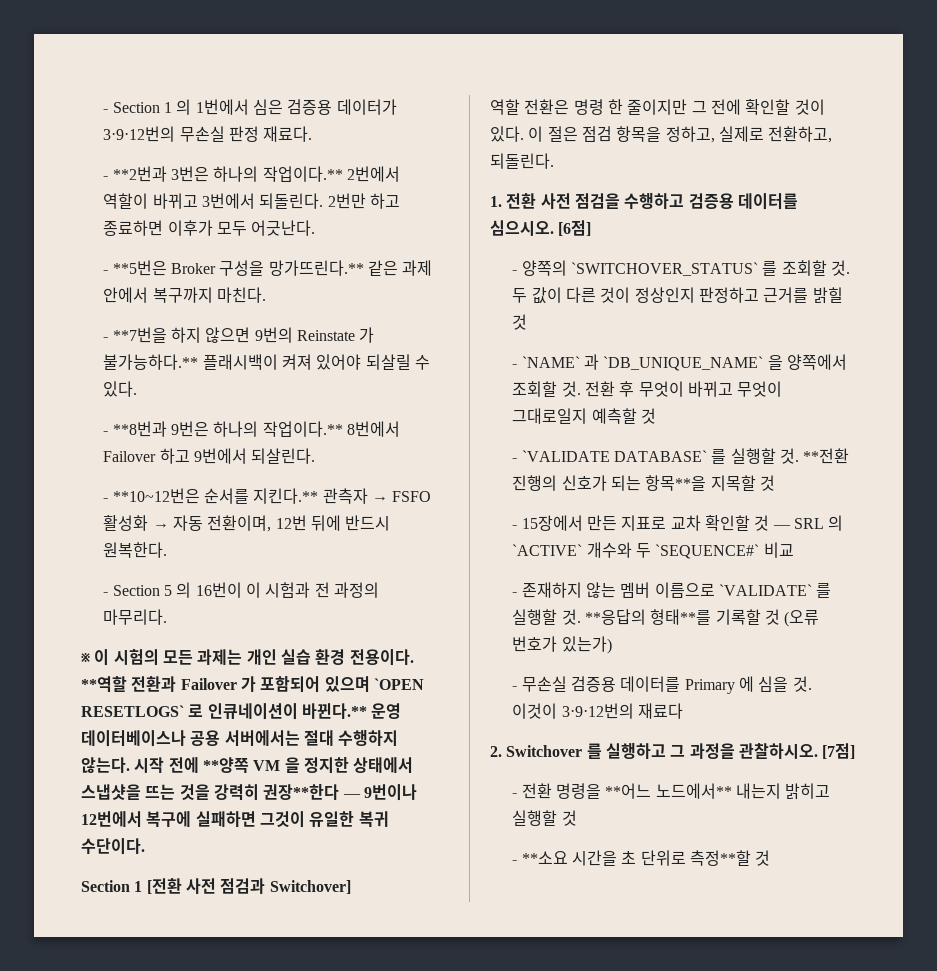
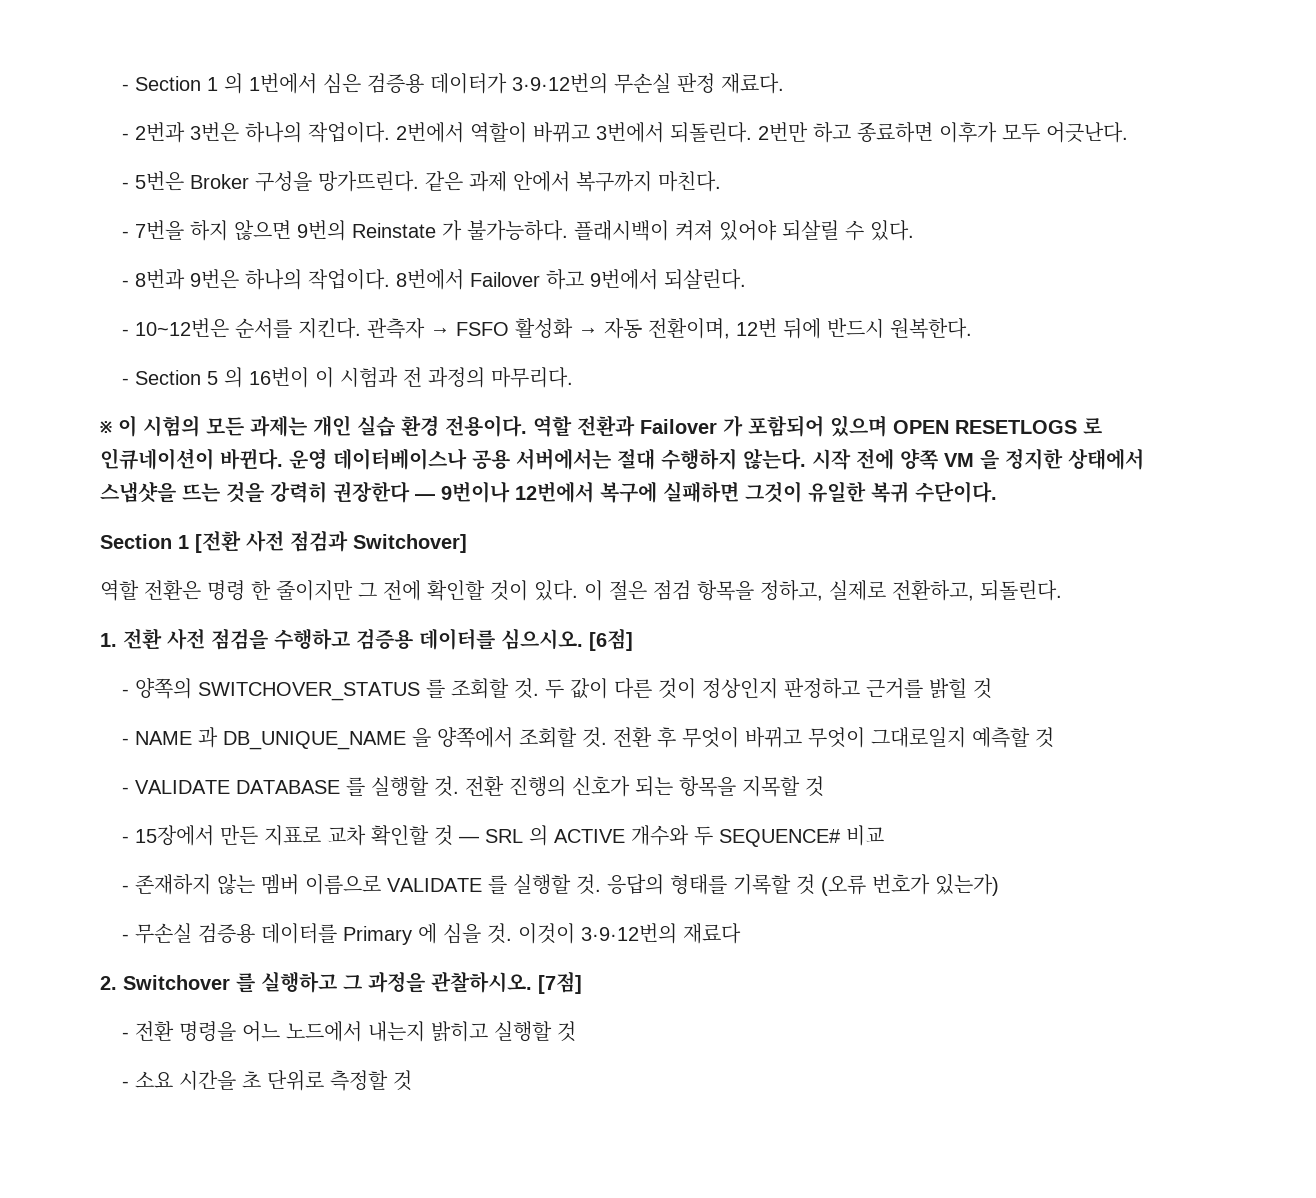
[112,166,167,182] **2번과 -> [135,122,186,143] 2번과
[262,166,343,182] 작업이다.** -> [308,122,391,143] 작업이다.
[112,260,167,276] **5번은 -> [135,171,185,191] 5번은
[268,260,364,276] 망가뜨린다.** -> [318,171,420,192] 망가뜨린다.
[112,327,167,343] **7번을 -> [135,220,185,240] 7번을
[103,354,199,370] 불가능하다.** -> [467,220,569,241] 불가능하다.
[112,421,167,437] **8번과 -> [135,269,186,290] 8번과
[262,421,343,437] 작업이다.** -> [308,269,391,290] 작업이다.
[112,488,319,504] **10~12번은 순서를 지킨다.** -> [135,318,362,339] 10~12번은 순서를 지킨다.
[81,676,127,692] **역할 -> [533,415,572,437] 역할
[373,678,424,690] [81,705,184,717] `OPEN RESETLOGS` -> [893,420,1077,434] OPEN RESETLOGS
[301,703,367,719] 바뀐다.** -> [220,448,283,470] 바뀐다.
[202,757,249,773] **양쪽 -> [900,448,938,470] 양쪽
[263,784,340,800] 권장**한다 -> [333,481,410,503] 권장한다
[570,262,758,276] `SWITCHOVER_STATUS` -> [198,682,421,701] SWITCHOVER_STATUS
[521,354,764,371] `NAME` 과 `DB_UNIQUE_NAME` -> [135,727,407,750] NAME 과 DB_UNIQUE_NAME
[521,448,850,464] `VALIDATE DATABASE` 를 실행할 것. **전환 -> [135,776,505,797] VALIDATE DATABASE 를 실행할 것. 전환
[645,475,707,491] 항목**을 -> [679,776,737,797] 항목을
[512,544,583,556] `ACTIVE` -> [554,829,626,843] ACTIVE
[655,544,760,559] `SEQUENCE#` -> [719,829,842,847] SEQUENCE#
[718,583,832,598] [512,609,712,625] `VALIDATE` 를 실행할 것. **응답의 형태**를 -> [387,874,728,895] VALIDATE 를 실행할 것. 응답의 형태를
[605,783,732,799] **어느 노드에서** -> [242,1021,363,1042] 어느 노드에서
[521,851,568,864] **소요 -> [135,1071,174,1088] 소요
[689,850,751,866] 측정**할 -> [330,1070,389,1091] 측정할

